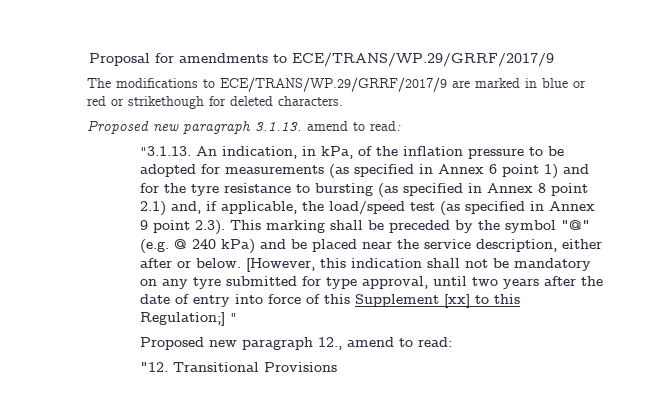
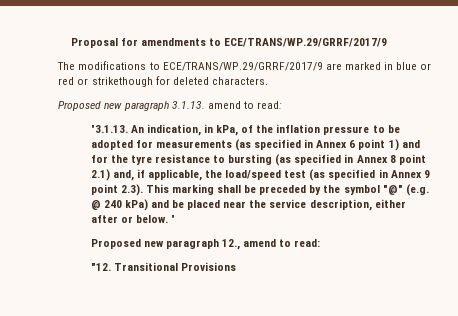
[246,258,592,272] [140,276,604,289] [140,294,521,308] [140,312,226,326] [However, this indication shall not be mandatory on any tyre submitted for type approval, until two years after the date of entry into force of this Supplement [xx] to this Regulation;] -> (168, 219) none

